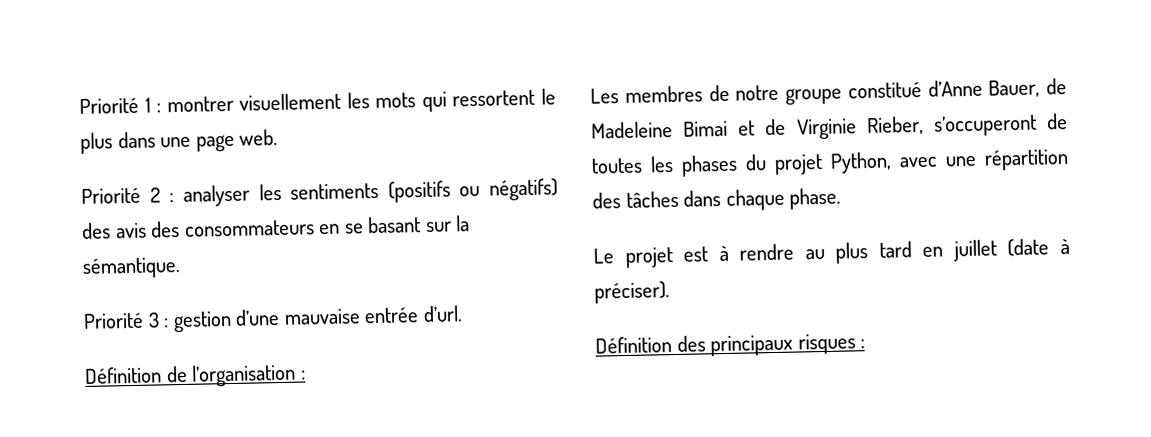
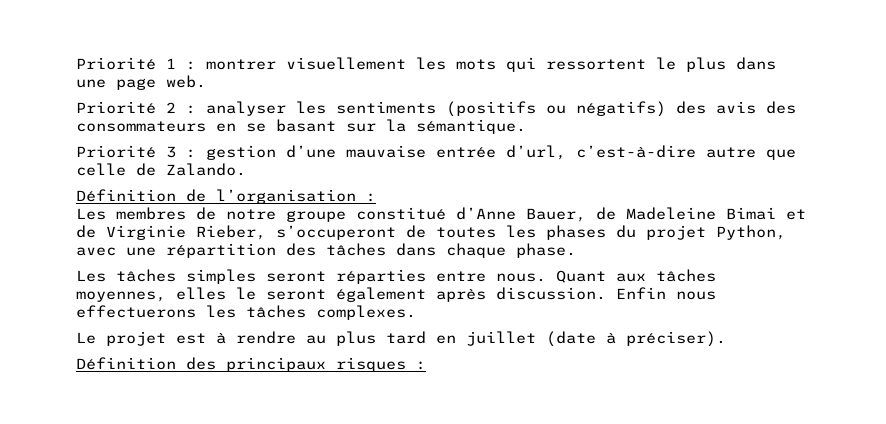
[422,305,463,323] d’url. -> [506,145,796,160] [76,163,246,176] d’url, c’est-à-dire autre que celle de Zalando.
(842, 198) none -> [76,269,716,284] [76,287,716,302] [76,305,416,320] // Les tâches simples seront réparties entre nous. Quant aux tâches moyennes, elles le seront également après discussion. Enfin nous effectuerons les tâches complexes.

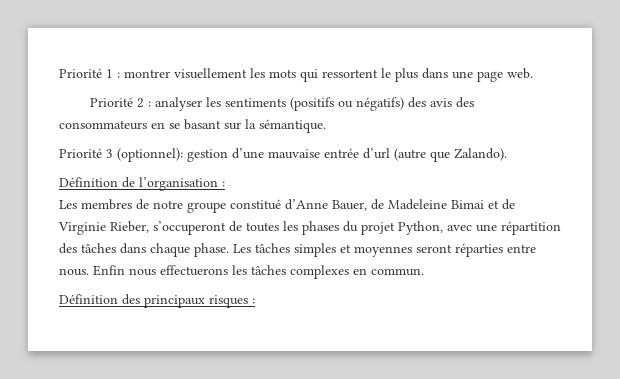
[186,149,196,158] : -> [117,148,183,162] (optionnel):
[506,145,796,160] [76,163,246,176] d’url, c’est-à-dire autre que celle de Zalando. -> [363,148,507,162] d’url (autre que Zalando).
(576, 250) // -> (229, 250) none
(256, 276) none -> [340,244,412,257] et moyennes
[556,269,716,283] [76,287,606,302] Quant aux tâches moyennes, elles le seront également après discussion. -> (89, 272) none
[316,305,416,320] [76,331,726,347] complexes. // Le projet est à rendre au plus tard en juillet (date à préciser). -> [290,265,424,279] complexes en commun.

